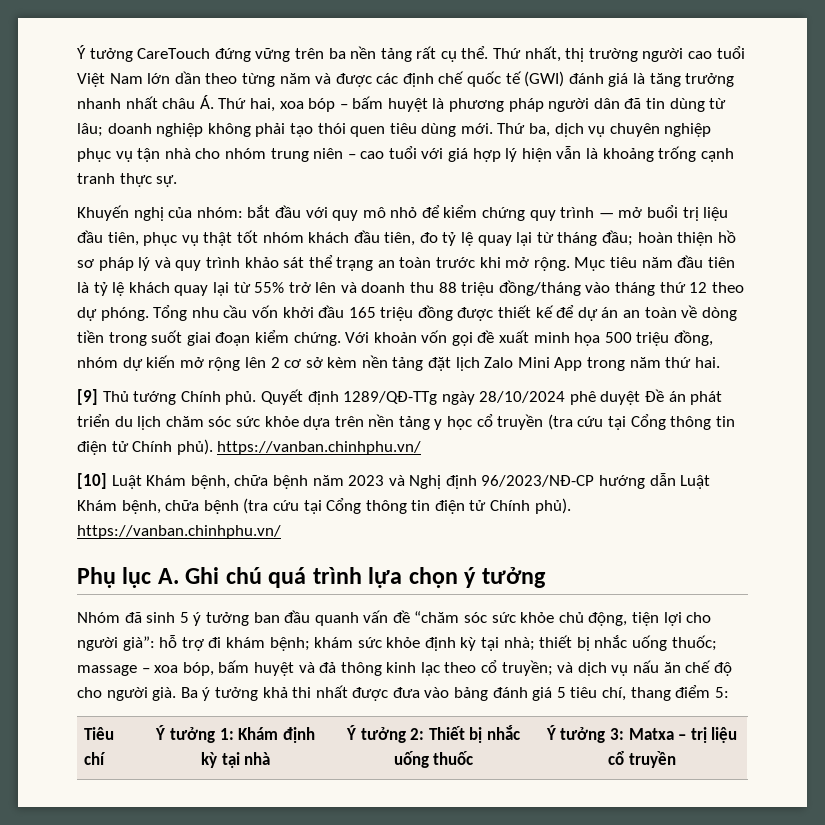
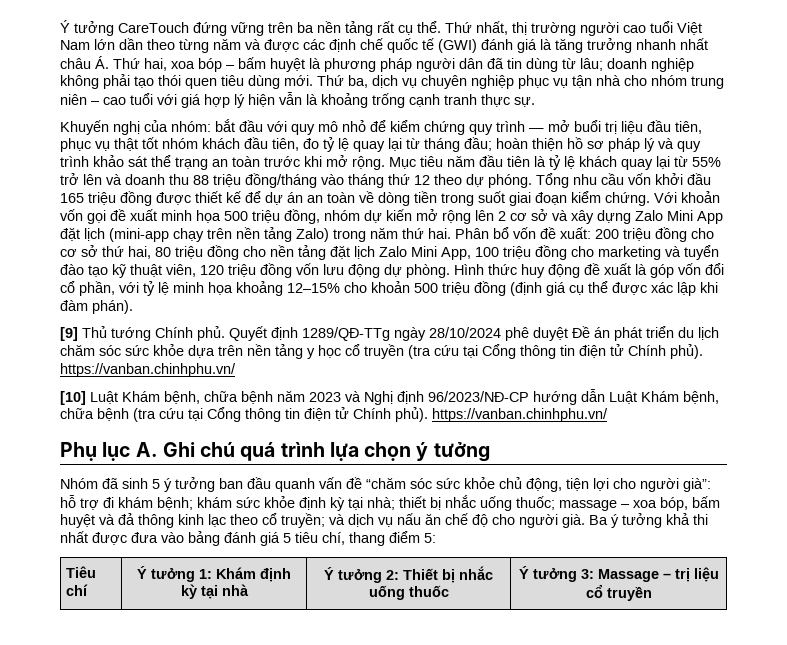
[327,357,358,368] kèm -> [552,210,723,224] [60,227,714,242] [60,245,266,260] và xây dựng Zalo Mini App đặt lịch (mini-app chạy trên nền tảng Zalo) trong năm thứ hai. Phân bổ vốn đề xuất: 200 triệu đồng cho cơ sở thứ hai, 80 triệu đồng cho
[554,357,720,371] App trong năm thứ hai. -> [441,245,719,260] [60,263,724,278] [60,281,718,296] [60,300,133,314] App, 100 triệu đồng cho marketing và tuyển đào tạo kỹ thuật viên, 120 triệu đồng vốn lưu động dự phòng. Hình thức huy động đề xuất là góp vốn đổi cổ phần, với tỷ lệ minh họa khoảng 12–15% cho khoản 500 triệu đồng (định giá cụ thể được xác lập khi đàm phán).
[628,728,674,740] Matxa -> [597,569,659,582] Massage

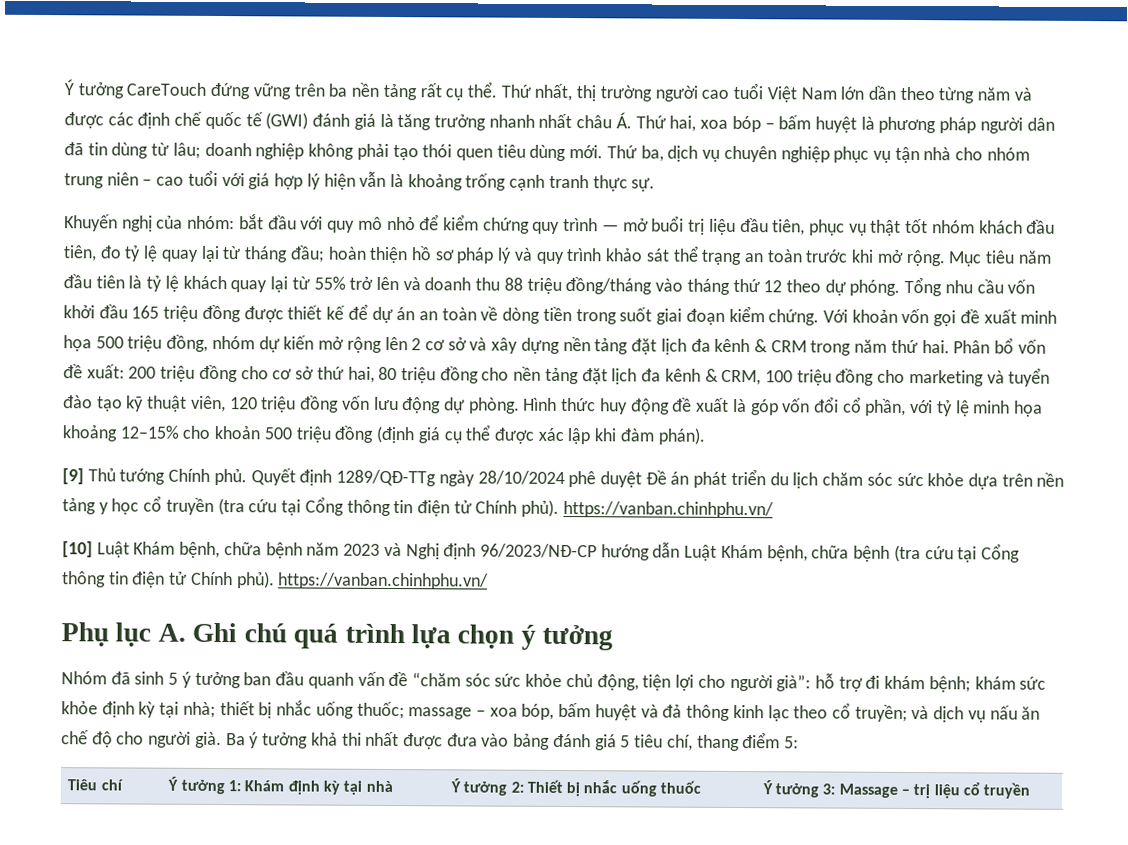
[635,210,723,224] [60,227,329,242] Zalo Mini App đặt lịch (mini-app chạy trên nền tảng Zalo) -> [562,336,807,355] nền tảng đặt lịch đa kênh & CRM
[379,246,471,260] Zalo Mini App, -> [641,368,762,386] đa kênh & CRM,

